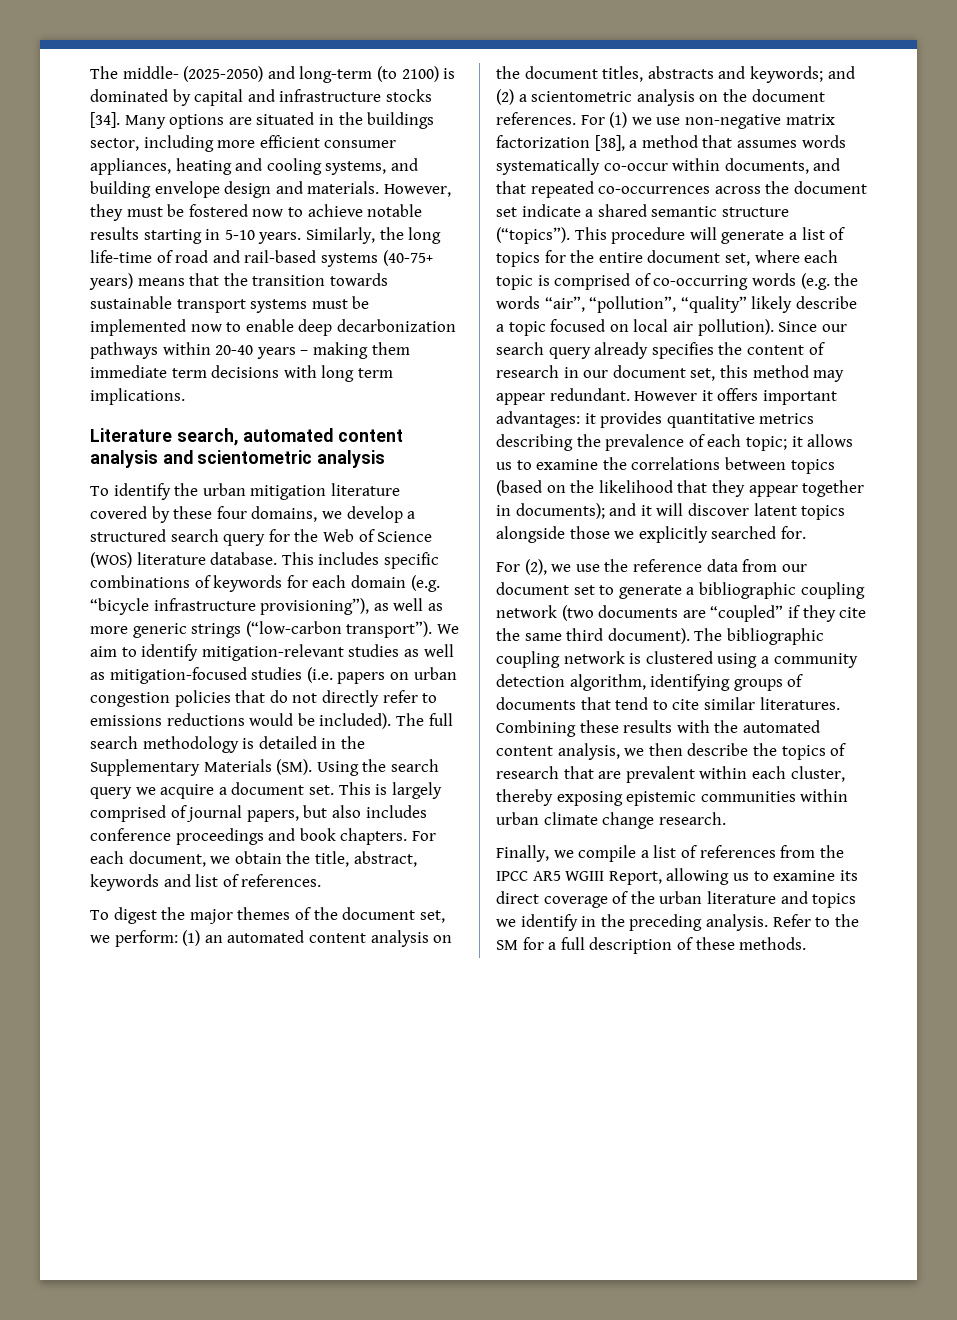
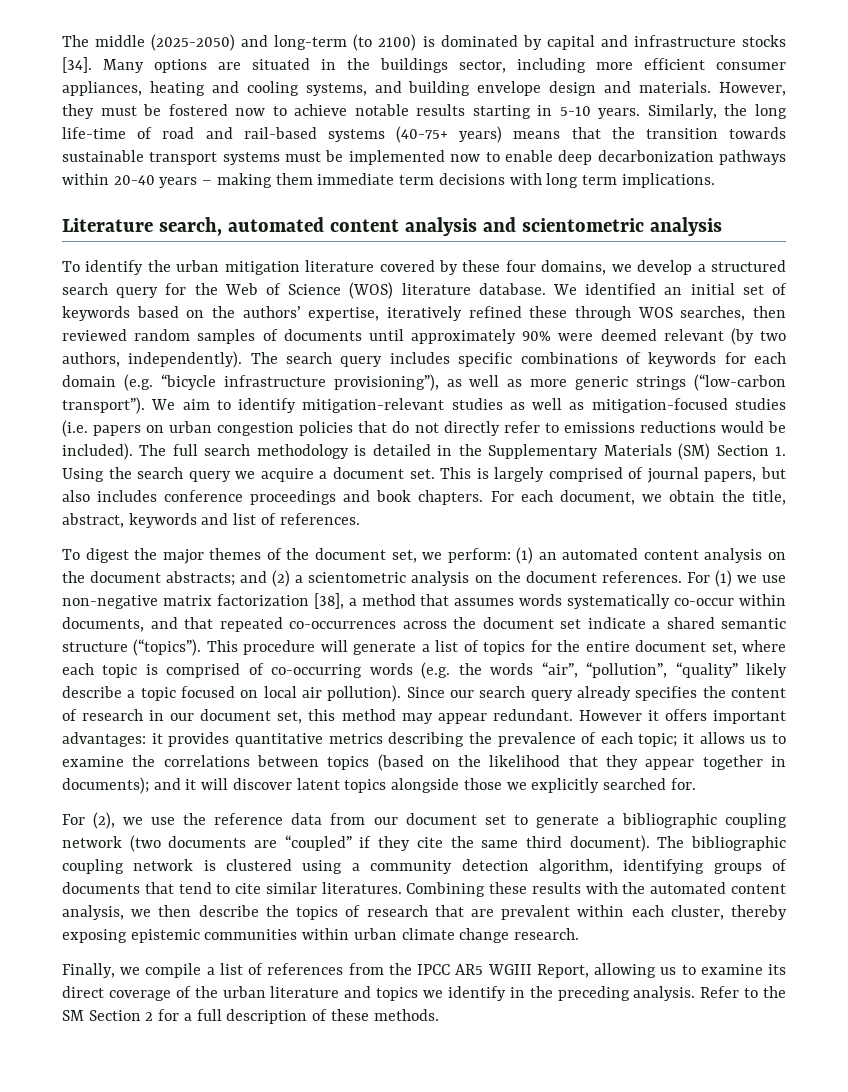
[90,66,179,79] The middle- -> [62,35,146,47] The middle
[281,552,314,565] This -> [552,283,788,295] [62,306,786,321] [62,328,786,345] [62,351,383,368] We identified an initial set of keywords based on the authors’ expertise, iteratively refined these through WOS searches, then reviewed random samples of documents until approximately 90% were deemed relevant (by two authors, independently). The search query
[276,759,313,775] (SM). -> [678,443,786,460] (SM) Section 1.
[602,66,823,83] titles, abstracts and keywords; -> [166,571,236,586] abstracts;
(518, 945) none -> [88,1010,154,1021] Section 2

